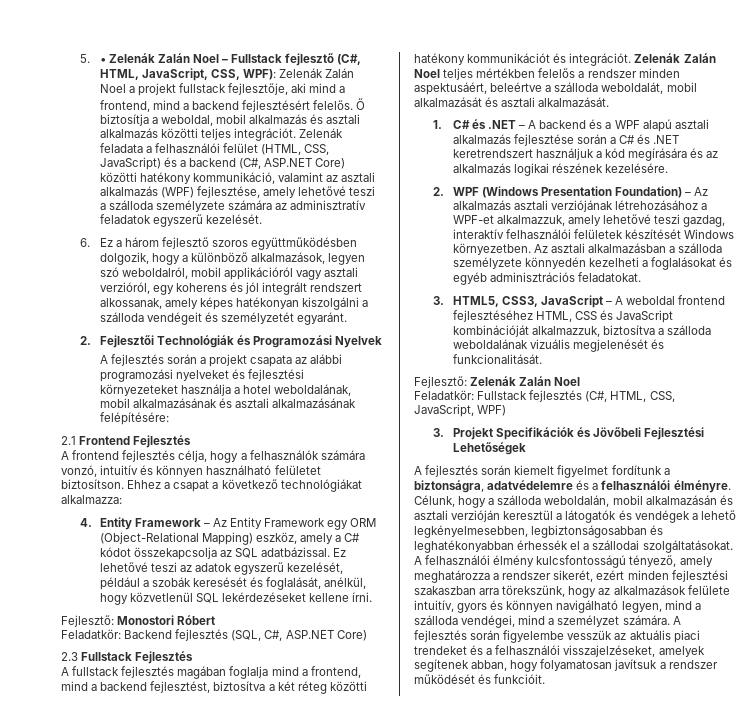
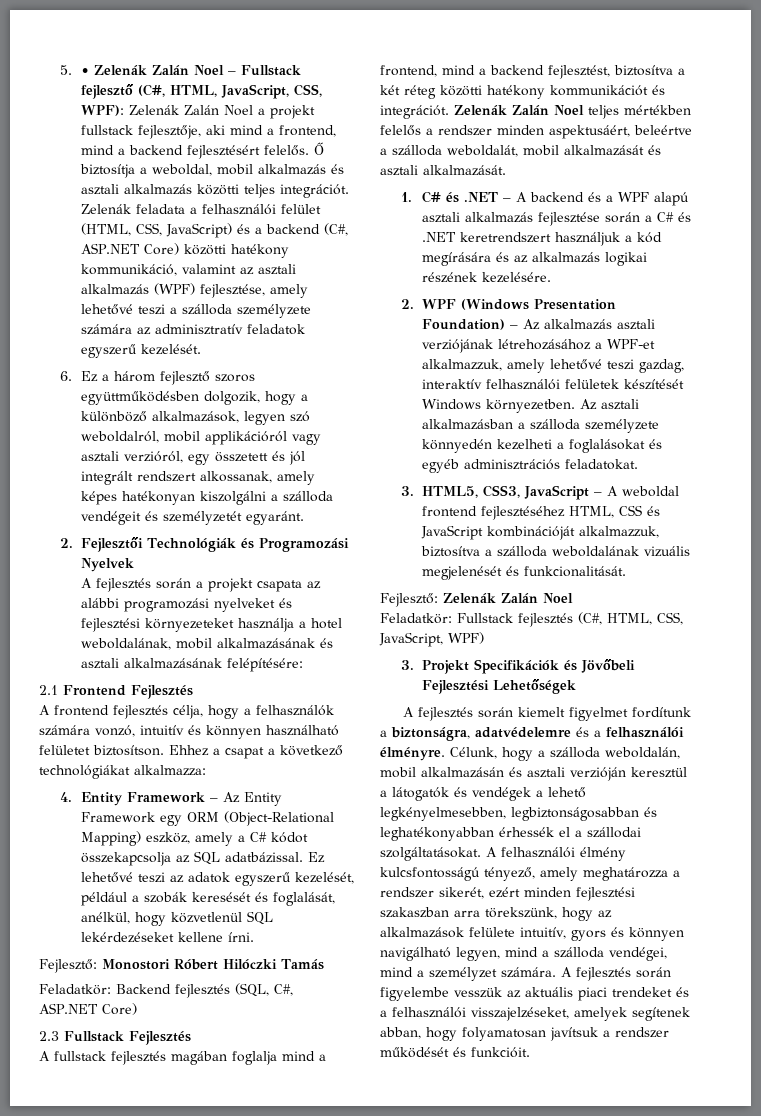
[175,283,227,292] koherens -> [214,452,268,462] összetett
(216, 620) none -> [223,959,324,970] Hilóczki Tamás

